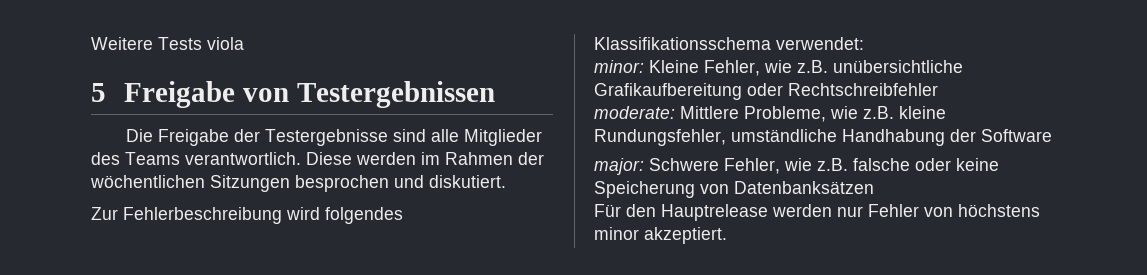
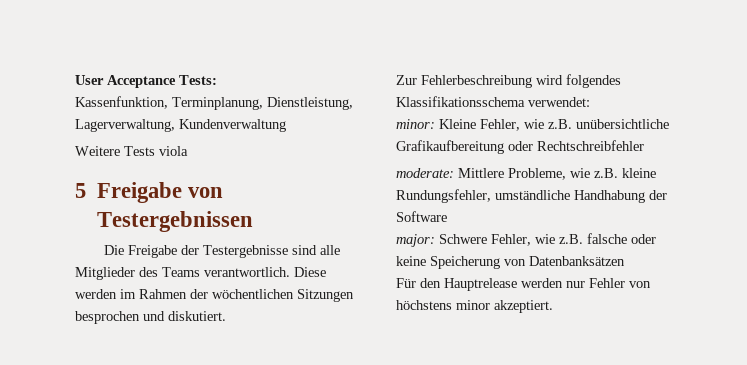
(91, 43) none -> [75,75,217,88] [75,96,353,110] [75,119,286,132] User Acceptance Tests: // Kassenfunktion, Terminplanung, Dienstleistung, Lagerverwaltung, Kundenverwaltung //

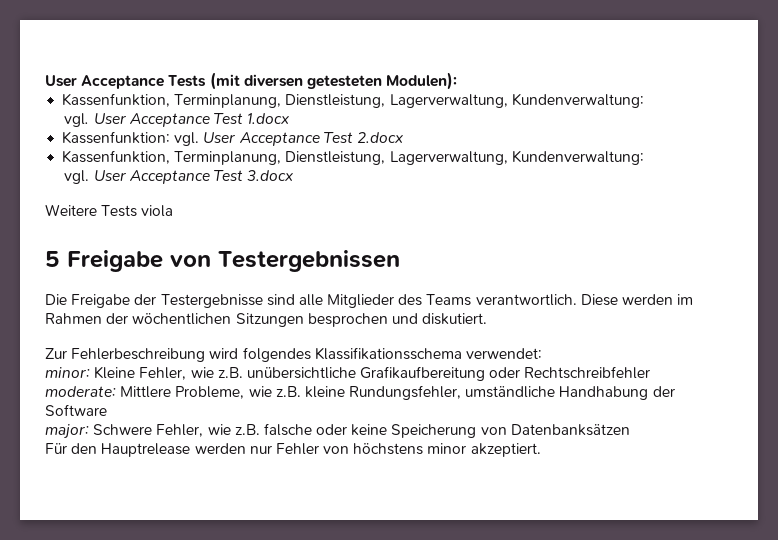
[75,75,217,88] [75,96,353,110] [75,119,286,132] User Acceptance Tests: // Kassenfunktion, Terminplanung, Dienstleistung, Lagerverwaltung, Kundenverwaltung -> [45,72,458,90] [62,93,644,108] [64,113,290,127] [62,131,403,146] [62,150,644,165] [64,170,294,184] User Acceptance Tests (mit diversen getesteten Modulen): // Kassenfunktion, Terminplanung, Dienstleistung, Lagerverwaltung, Kundenverwaltung: // vgl. User Acceptance Test 1.docx // Kassenfunktion: vgl. User Acceptance Test 2.docx // Kassenfunktion, Terminplanung, Dienstleistung, Lagerverwaltung, Kundenverwaltung: // vgl. User Acceptance Test 3.docx

